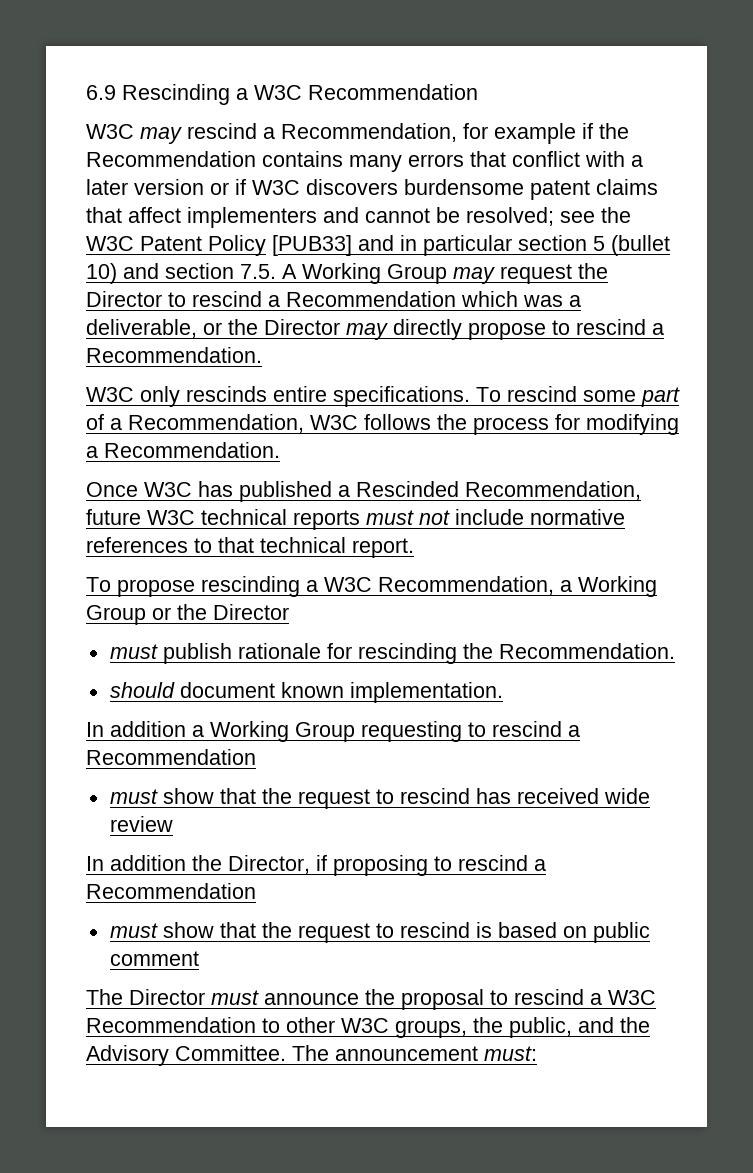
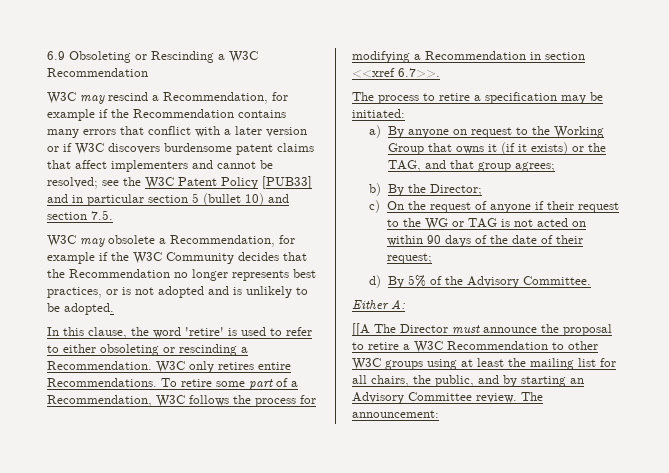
(116, 92) none -> [69,51,147,63] Obsoleting or
[282,263,608,284] [86,291,581,307] [86,319,664,340] [86,347,262,363] A Working Group may request the Director to rescind a Recommendation which was a deliverable, or the Director may directly propose to rescind a Recommendation. // -> [47,235,295,247] [47,252,307,264] [47,269,316,281] [47,286,308,298] [47,303,114,315] [47,327,312,339] [47,344,248,356] [47,361,152,370] // W3C may obsolete a Recommendation, for example if the W3C Community decides that the Recommendation no longer represents best practices, or is not adopted and is unlikely to be adopted. // In this clause, the word 'retire' is used to refer to either obsoleting or rescinding a Recommendation.
[186,386,577,407] rescinds entire specifications. To rescind -> [218,362,291,370] [47,378,212,387] retires entire Recommendations. To retire
[104,442,280,458] [86,481,641,502] [86,509,625,530] [86,537,414,558] [86,576,657,597] [86,604,289,625] [109,643,675,664] [109,682,503,703] [86,721,580,742] [86,749,256,765] [109,788,650,809] [109,816,173,832] [86,855,546,876] [86,883,256,899] [109,922,650,943] [109,951,199,966] Recommendation. // Once W3C has published a Rescinded Recommendation, future W3C technical reports must not include normative references to that technical report. // To propose rescinding a W3C Recommendation, a Working Group or the Director // must publish rationale for rescinding the Recommendation. // should document known implementation. // In addition a Working Group requesting to rescind a Recommendation // must show that the request to rescind has received wide review // In addition the Director, if proposing to rescind a Recommendation // must show that the request to rescind is based on public comment // -> [425,51,585,60] [352,68,440,78] [352,92,603,104] [352,109,405,118] [369,125,604,138] [387,142,606,155] [387,160,555,172] [369,183,482,196] [369,200,619,213] [386,218,586,230] [386,235,583,247] [386,253,432,264] [369,275,591,288] [352,299,405,310] [352,323,370,336] Recommendation in section <<xref 6.7>>. // The process to retire a specification may be initiated: // a) By anyone on request to the Working Group that owns it (if it exists) or the TAG, and that group agrees; // b) By the Director; // c) On the request of anyone if their request to the WG or TAG is not acted on within 90 days of the date of their request; // d) By 5% of the Advisory Committee. // Either A: // [[A
[514,989,584,1005] rescind -> [368,342,399,350] retire
[395,1017,650,1038] [86,1045,537,1066] groups, the public, and the Advisory Committee. The announcement must: -> [385,358,616,370] [352,375,584,387] [352,392,543,404] [352,410,439,418] groups using at least the mailing list for all chairs, the public, and by starting an Advisory Committee review. The announcement:

